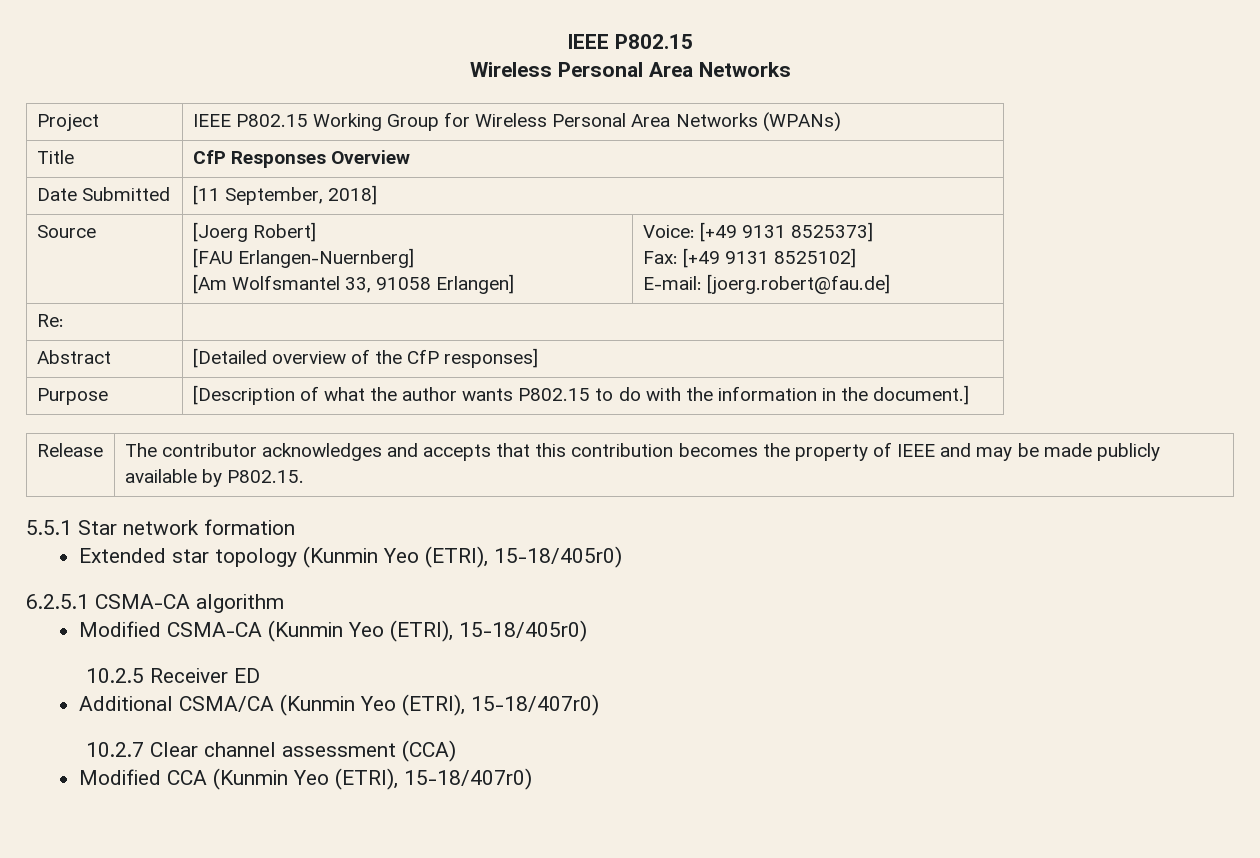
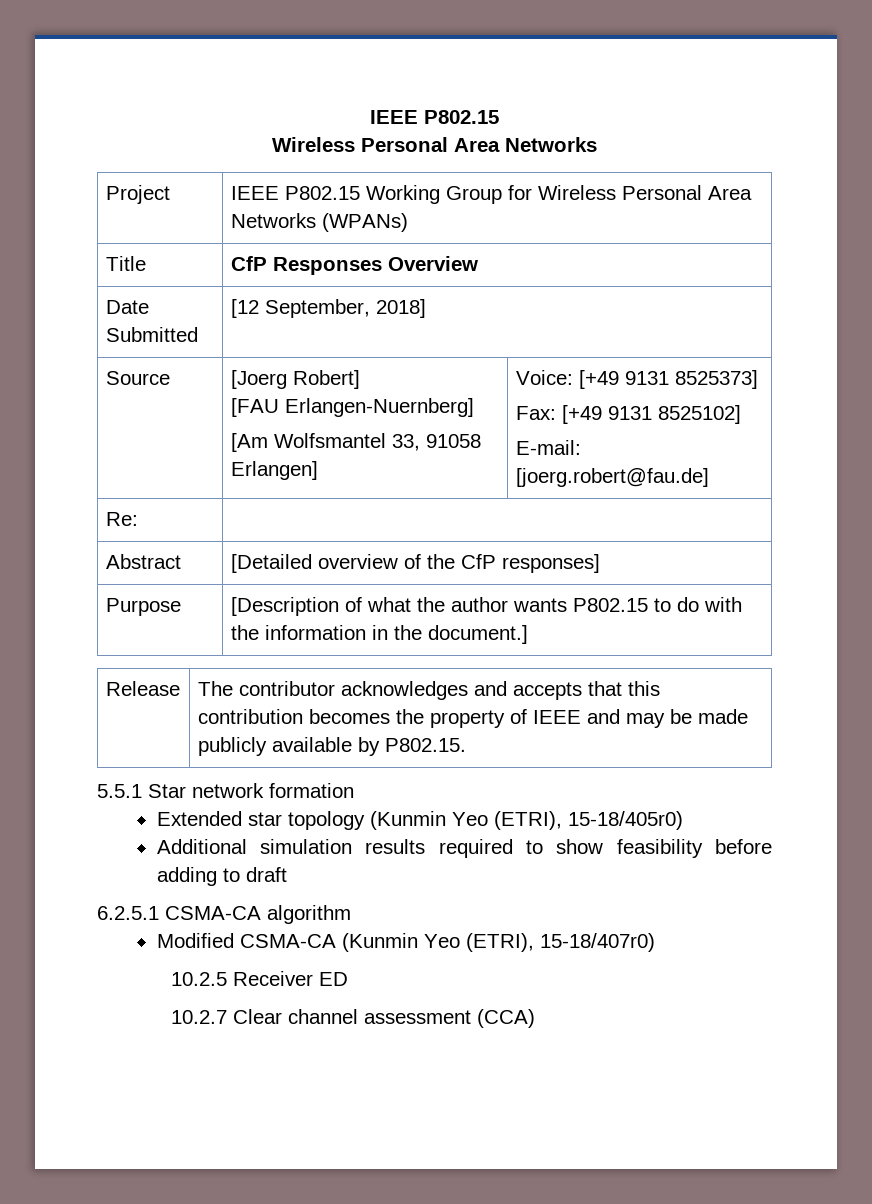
[192,185,220,205] [11 -> [230,299,259,318] [12
(623, 557) none -> [156,839,772,858] [156,867,287,886] // Additional simulation results required to show feasibility before adding to draft
[459,620,588,642] 15-18/405r0) -> [539,933,655,952] 15-18/407r0)
[79,694,600,716] // Additional CSMA/CA (Kunmin Yeo (ETRI), 15-18/407r0) -> (349, 979) none
[79,768,533,790] // Modified CCA (Kunmin Yeo (ETRI), 15-18/407r0) -> (536, 1018) none

